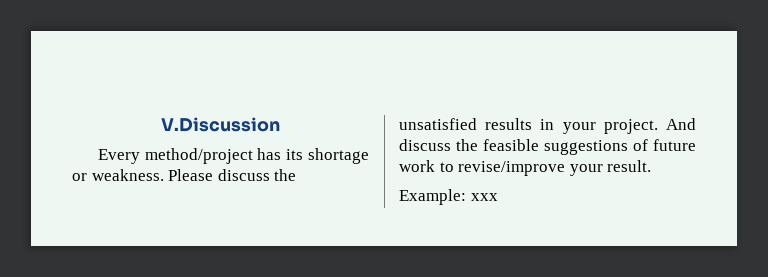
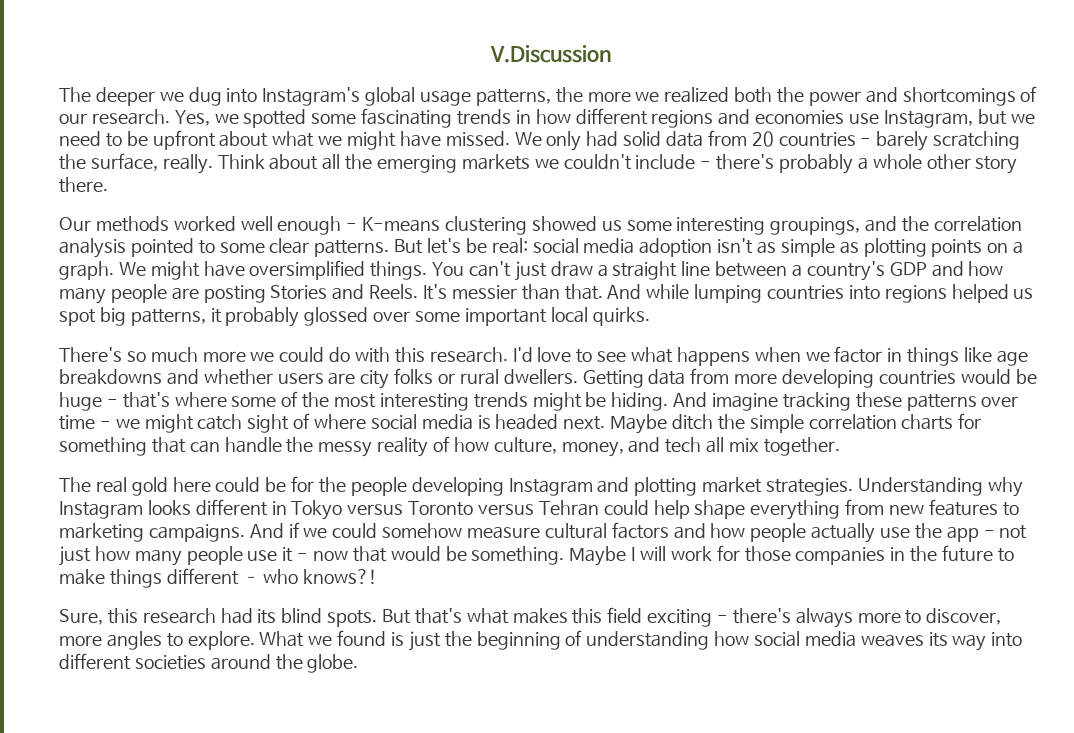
[97,148,369,164] [72,169,297,181] [399,118,696,134] [399,139,696,155] [399,160,652,176] [399,189,498,205] Every method/project has its shortage or weakness. Please discuss the unsatisfied results in your project. And discuss the feasible suggestions of future work to revise/improve your result. // Example: xxx -> [59,86,1038,106] [59,108,1035,128] [59,130,1021,151] [59,153,1018,174] [59,177,108,193] [59,216,1022,235] [59,238,1024,258] [59,260,1004,281] [59,284,1034,304] [59,307,650,327] [59,346,1028,366] [59,368,1037,389] [59,391,1019,411] [59,413,982,434] [59,436,840,457] [59,476,1023,497] [59,499,1019,520] [59,522,1028,543] [59,545,1014,566] [59,568,378,588] [59,607,1002,628] [59,630,1023,651] [59,653,359,673] The deeper we dug into Instagram's global usage patterns, the more we realized both the power and shortcomings of our research. Yes, we spotted some fascinating trends in how different regions and economies use Instagram, but we need to be upfront about what we might have missed. We only had solid data from 20 countries - barely scratching the surface, really. Think about all the emerging markets we couldn't include - there's probably a whole other story there. // Our methods worked well enough - K-means clustering showed us some interesting groupings, and the correlation analysis pointed to some clear patterns. But let's be real: social media adoption isn't as simple as plotting points on a graph. We might have oversimplified things. You can't just draw a straight line between a country's GDP and how many people are posting Stories and Reels. It's messier than that. And while lumping countries into regions helped us spot big patterns, it probably glossed over some important local quirks. // There's so much more we could do with this research. I'd love to see what happens when we factor in things like age breakdowns and whether users are city folks or rural dwellers. Getting data from more developing countries would be huge - that's where some of the most interesting trends might be hiding. And imagine tracking these patterns over time - we might catch sight of where social media is headed next. Maybe ditch the simple correlation charts for something that can handle the messy reality of how culture, money, and tech all mix together. // The real gold here could be for the people developing Instagram and plotting market strategies. Understanding why Instagram looks different in Tokyo versus Toronto versus Tehran could help shape everything from new features to marketing campaigns. And if we could somehow measure cultural factors and how people actually use the app - not just how many people use it - now that would be something. Maybe I will work for those companies in the future to make things different – who knows?! // Sure, this research had its blind spots. But that's what makes this field exciting - there's always more to discover, more angles to explore. What we found is just the beginning of understanding how social media weaves its way into different societies around the globe.

